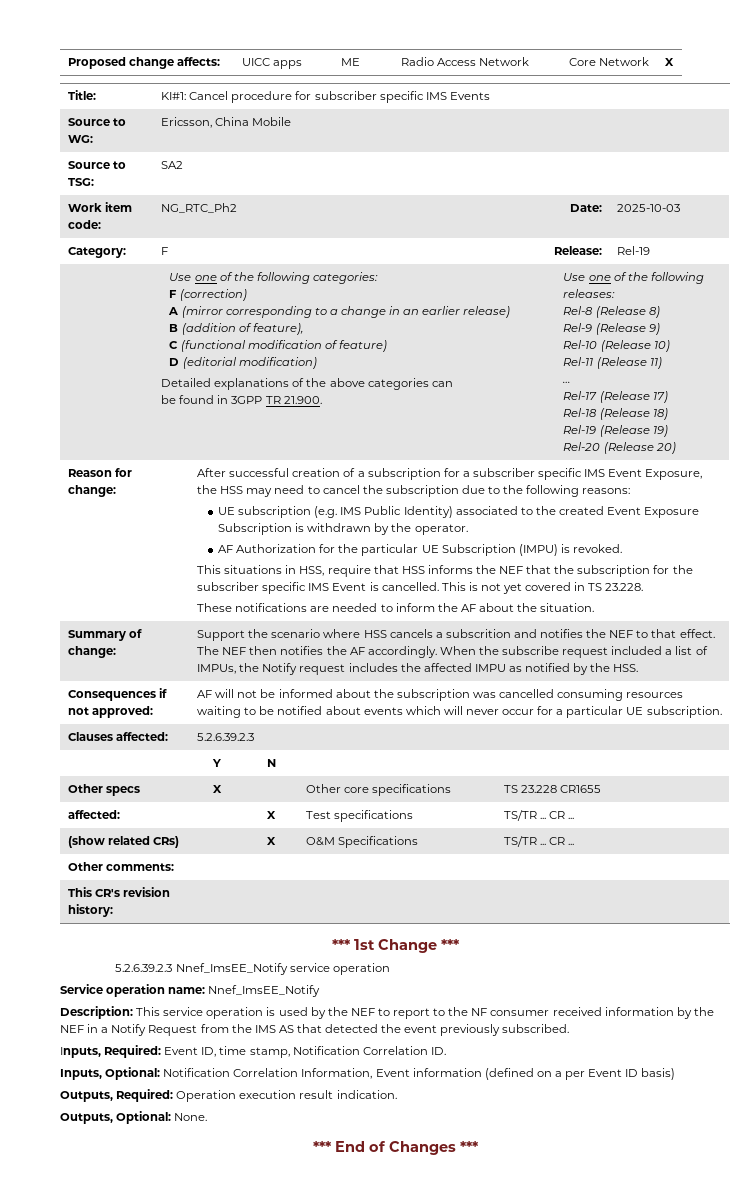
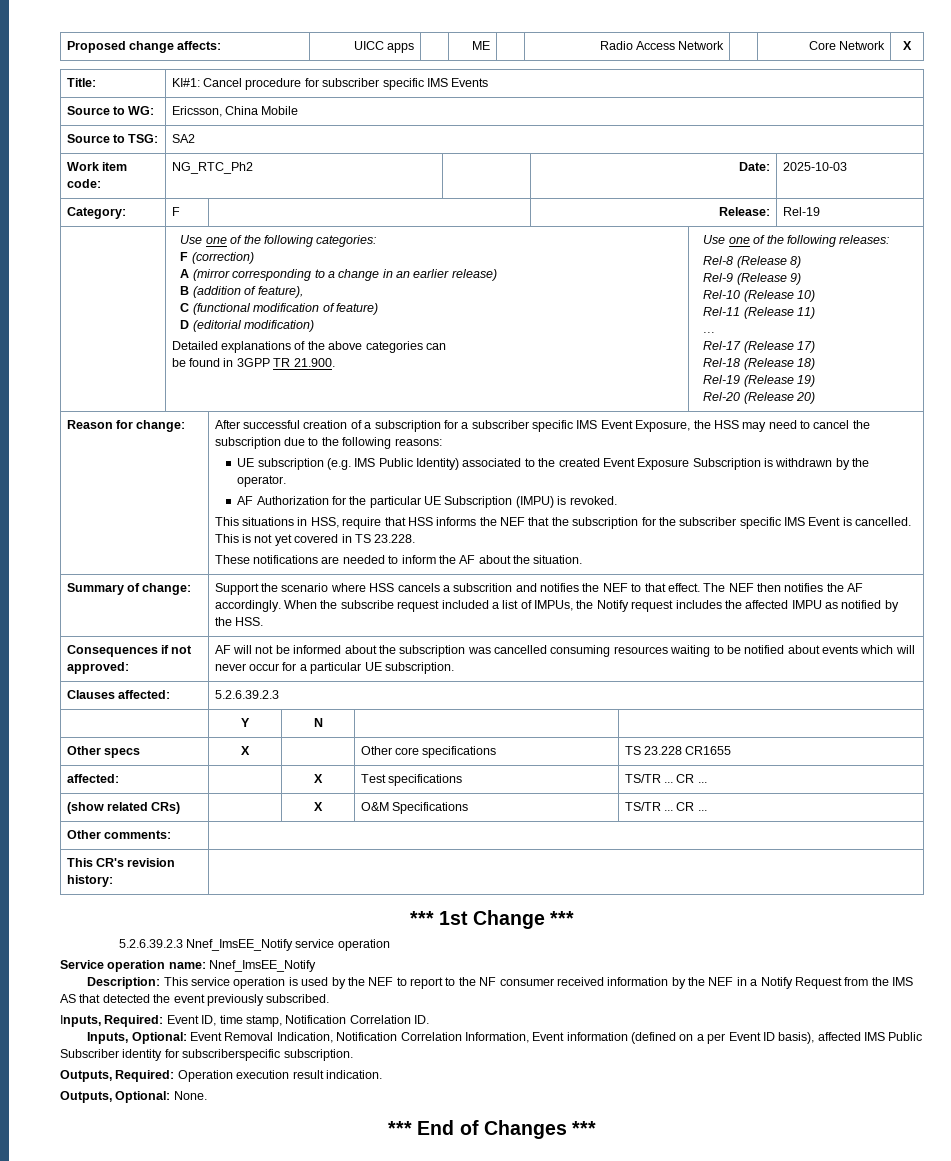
(161, 1073) none -> [190,1032,333,1043] Event Removal Indication,
[641,1068,676,1080] basis) -> [778,1032,923,1044] [60,1049,353,1061] basis), affected IMS Public Subscriber identity for subscriberspecific subscription.

